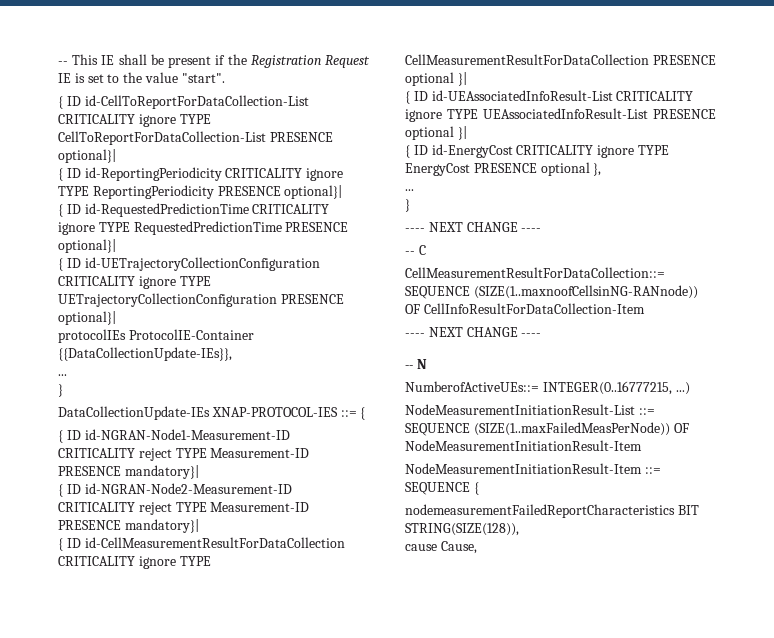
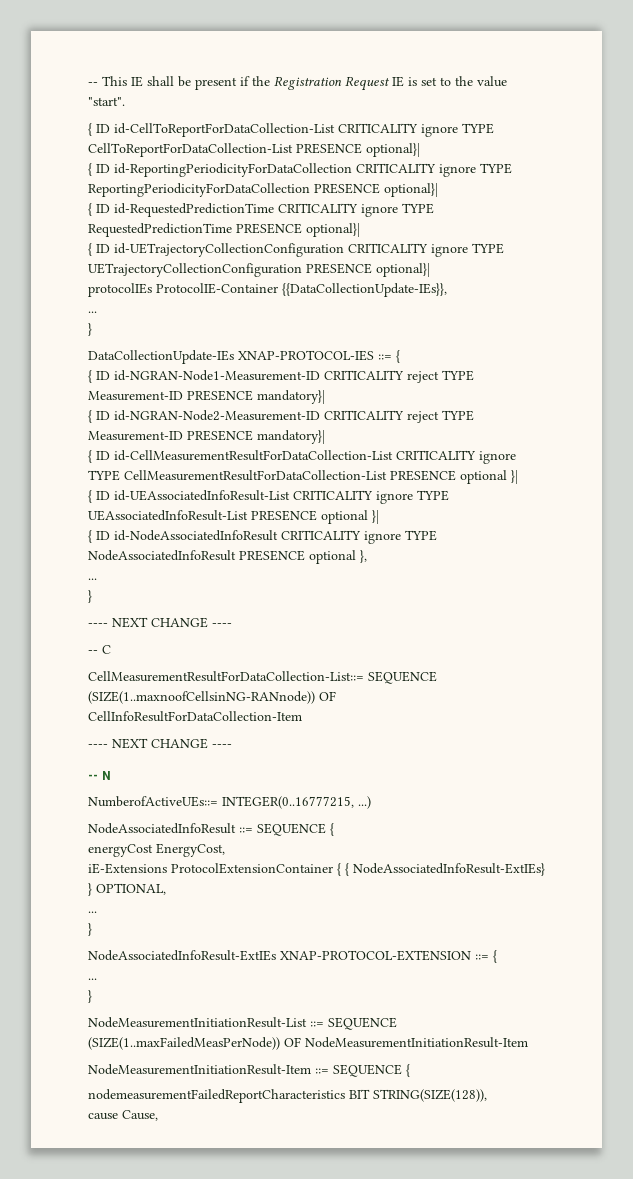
[84,167,344,181] [58,185,214,199] id-ReportingPeriodicity CRITICALITY ignore TYPE ReportingPeriodicity -> [114,163,512,177] [88,183,310,197] id-ReportingPeriodicityForDataCollection CRITICALITY ignore TYPE ReportingPeriodicityForDataCollection
[84,537,345,548] [58,556,211,569] [405,54,649,65] id-CellMeasurementResultForDataCollection CRITICALITY ignore TYPE CellMeasurementResultForDataCollection -> [114,450,516,464] [88,470,387,481] id-CellMeasurementResultForDataCollection-List CRITICALITY ignore TYPE CellMeasurementResultForDataCollection-List
[431,144,669,158] [405,163,470,176] id-EnergyCost CRITICALITY ignore TYPE EnergyCost -> [114,530,437,544] [88,550,236,561] id-NodeAssociatedInfoResult CRITICALITY ignore TYPE NodeAssociatedInfoResult
[405,267,665,278] CellMeasurementResultForDataCollection::= -> [88,671,364,682] CellMeasurementResultForDataCollection-List::=
(690, 388) none -> [88,823,334,836] [88,843,225,857] [88,863,545,876] [88,883,166,896] [88,911,97,913] [88,923,92,936] [88,950,497,963] [88,978,97,980] [88,990,92,1003] // NodeAssociatedInfoResult ::= SEQUENCE { // energyCost EnergyCost, // iE-Extensions ProtocolExtensionContainer { { NodeAssociatedInfoResult-ExtIEs} } OPTIONAL, // ... // } // NodeAssociatedInfoResult-ExtIEs XNAP-PROTOCOL-EXTENSION ::= { // ... // }

